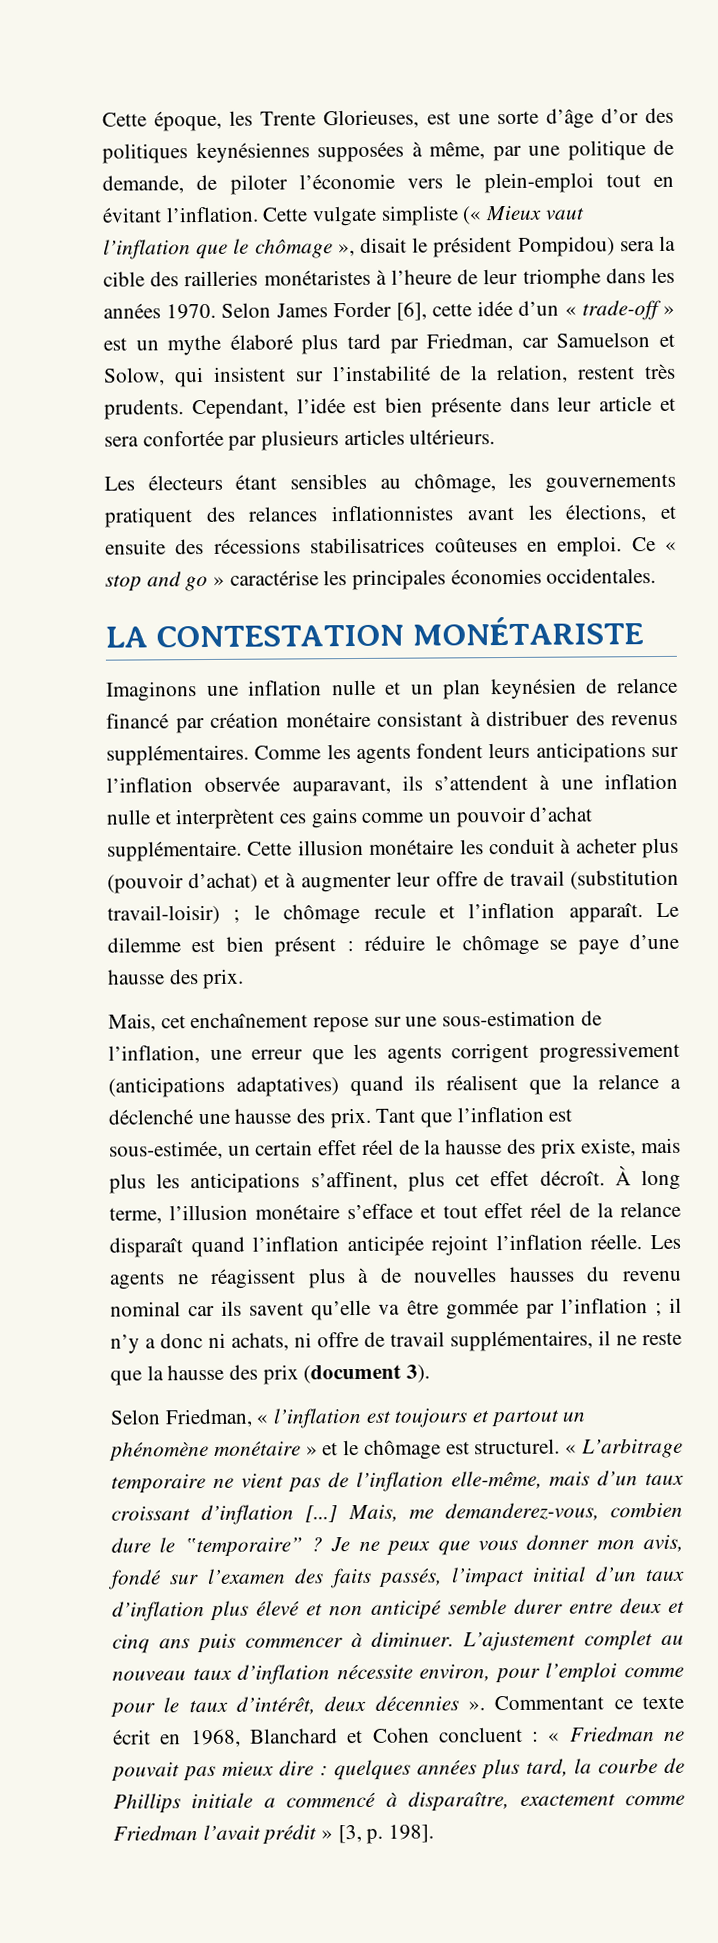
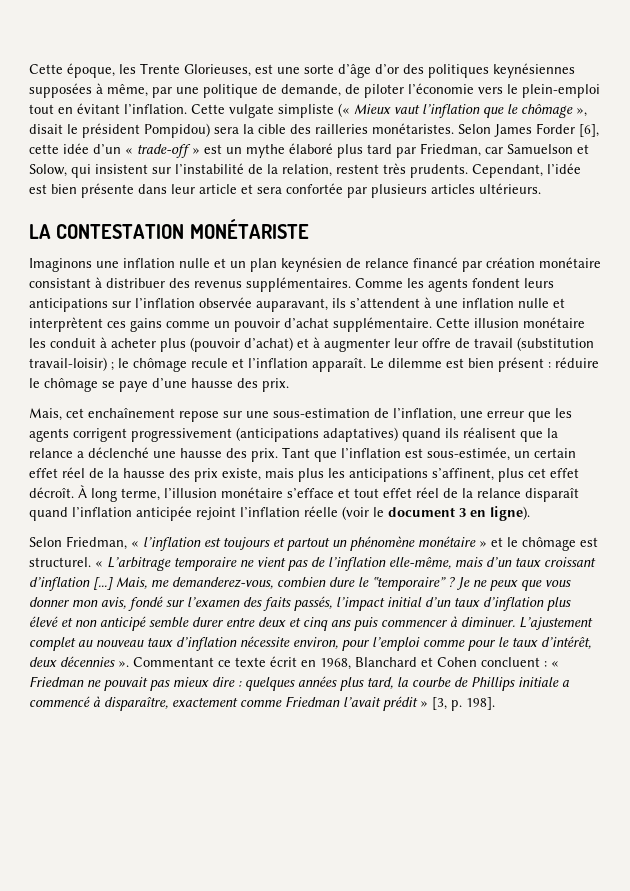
[263,267,675,289] [103,303,217,320] monétaristes à l’heure de leur triomphe dans les années 1970. -> [372,123,454,134] monétaristes.
[104,472,676,494] [104,504,677,528] [105,536,677,557] [105,568,657,592] // Les électeurs étant sensibles au chômage, les gouvernements pratiquent des relances inflationnistes avant les élections, et ensuite des récessions stabilisatrices coûteuses en emploi. Ce « stop and go » caractérise les principales économies occidentales. -> (541, 188) none
[590,1234,681,1250] [109,1266,682,1290] [110,1297,682,1321] [110,1330,682,1354] [110,1364,431,1386] réelle. Les agents ne réagissent plus à de nouvelles hausses du revenu nominal car ils savent qu’elle va être gommée par l’inflation ; il n’y a donc ni achats, ni offre de travail supplémentaires, il ne reste que la hausse des prix (document 3). -> [304,506,530,521] réelle (voir le document 3 en ligne).

